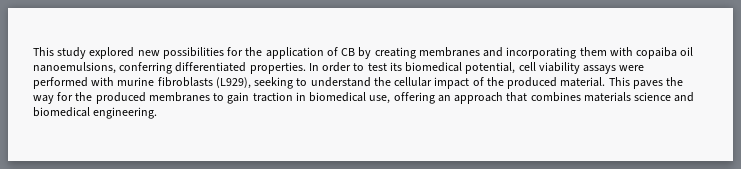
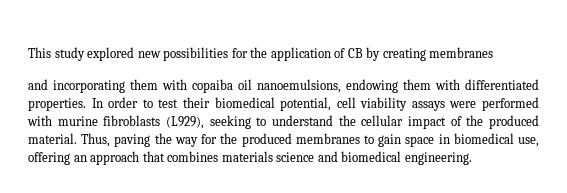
(480, 52) none -> (494, 52) //
[119,62,173,74] conferring -> [346,79,460,93] endowing them with
[389,62,402,71] its -> [182,97,210,108] their
[608,77,663,89] This paves -> [81,133,151,147] Thus, paving
[252,92,293,102] traction -> [405,136,435,147] space

